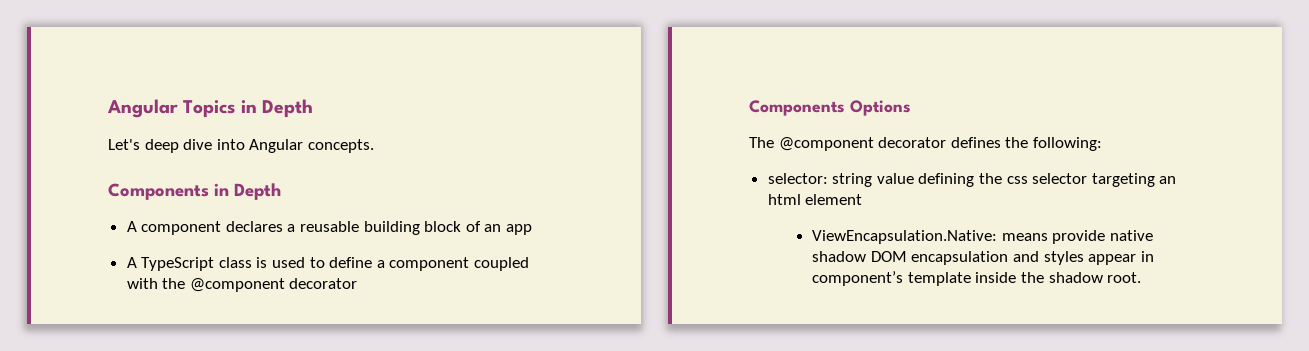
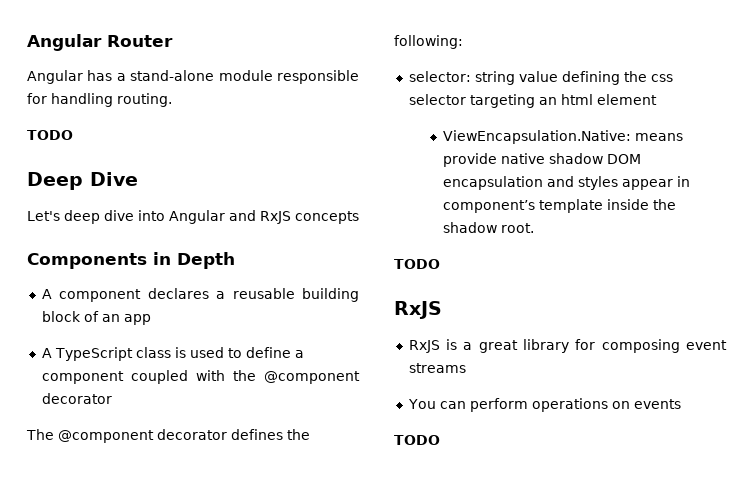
[107,99,313,118] Angular Topics in Depth -> [27,34,173,51] [27,70,359,84] [27,93,172,107] [27,130,73,140] [27,172,138,190] Angular Router // Angular has a stand-alone module responsible for handling routing. // TODO // Deep Dive
[307,139,374,153] concepts. -> [229,210,359,224] and RxJS concepts
[749,100,911,116] // Components Options -> (112, 398) none
(1142, 277) none -> [394,259,440,269] [394,301,442,319] [408,339,727,353] [408,363,466,373] [407,398,681,412] [394,435,440,445] // TODO // RxJS // RxJS is a great library for composing event streams // You can perform operations on events // TODO

